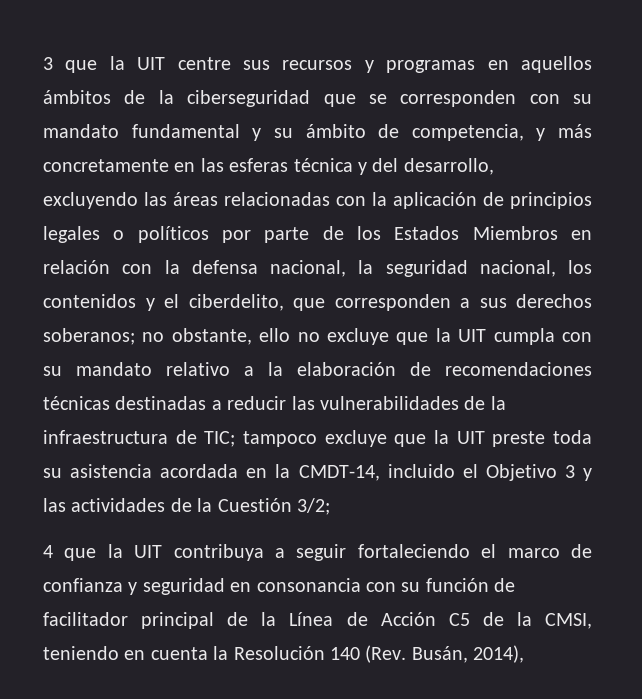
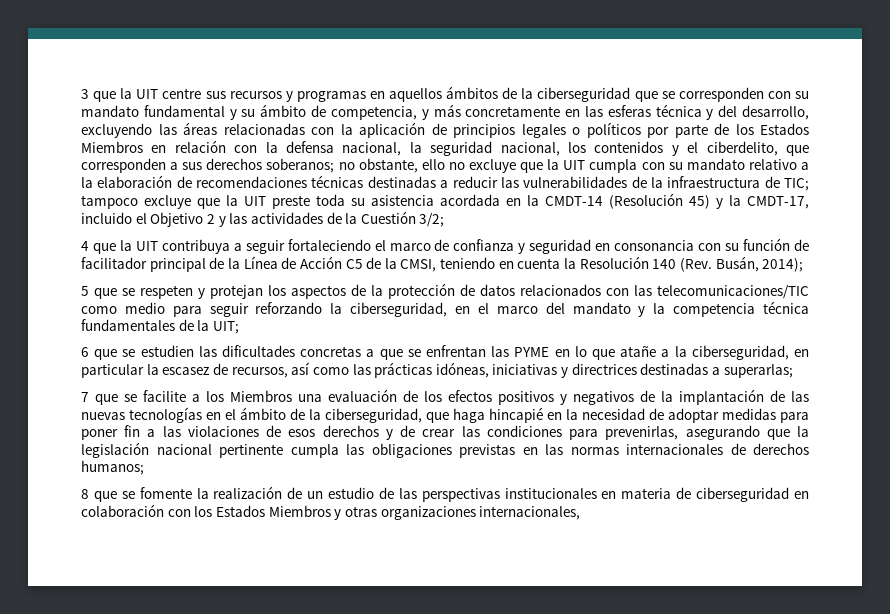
[298,465,380,481] CMDT-14, -> [545,193,809,209] CMDT-14 (Resolución 45) y la CMDT-17,
[564,465,575,478] 3 -> [206,214,215,224] 2
[473,645,525,663] 2014), -> [762,258,804,272] [81,283,809,299] [81,301,810,317] [81,319,239,334] [81,345,810,360] [81,362,793,378] [81,389,809,405] [81,407,809,423] [81,425,810,440] [81,442,809,458] [81,460,144,475] [81,486,809,502] [81,504,581,520] 2014); // 5 que se respeten y protejan los aspectos de la protección de datos relacionados con las telecomunicaciones/TIC como medio para seguir reforzando la ciberseguridad, en el marco del mandato y la competencia técnica fundamentales de la UIT; // 6 que se estudien las dificultades concretas a que se enfrentan las PYME en lo que atañe a la ciberseguridad, en particular la escasez de recursos, así como las prácticas idóneas, iniciativas y directrices destinadas a superarlas; // 7 que se facilite a los Miembros una evaluación de los efectos positivos y negativos de la implantación de las nuevas tecnologías en el ámbito de la ciberseguridad, que haga hincapié en la necesidad de adoptar medidas para poner fin a las violaciones de esos derechos y de crear las condiciones para prevenirlas, asegurando que la legislación nacional pertinente cumpla las obligaciones previstas en las normas internacionales de derechos humanos; // 8 que se fomente la realización de un estudio de las perspectivas institucionales en materia de ciberseguridad en colaboración con los Estados Miembros y otras organizaciones internacionales,

